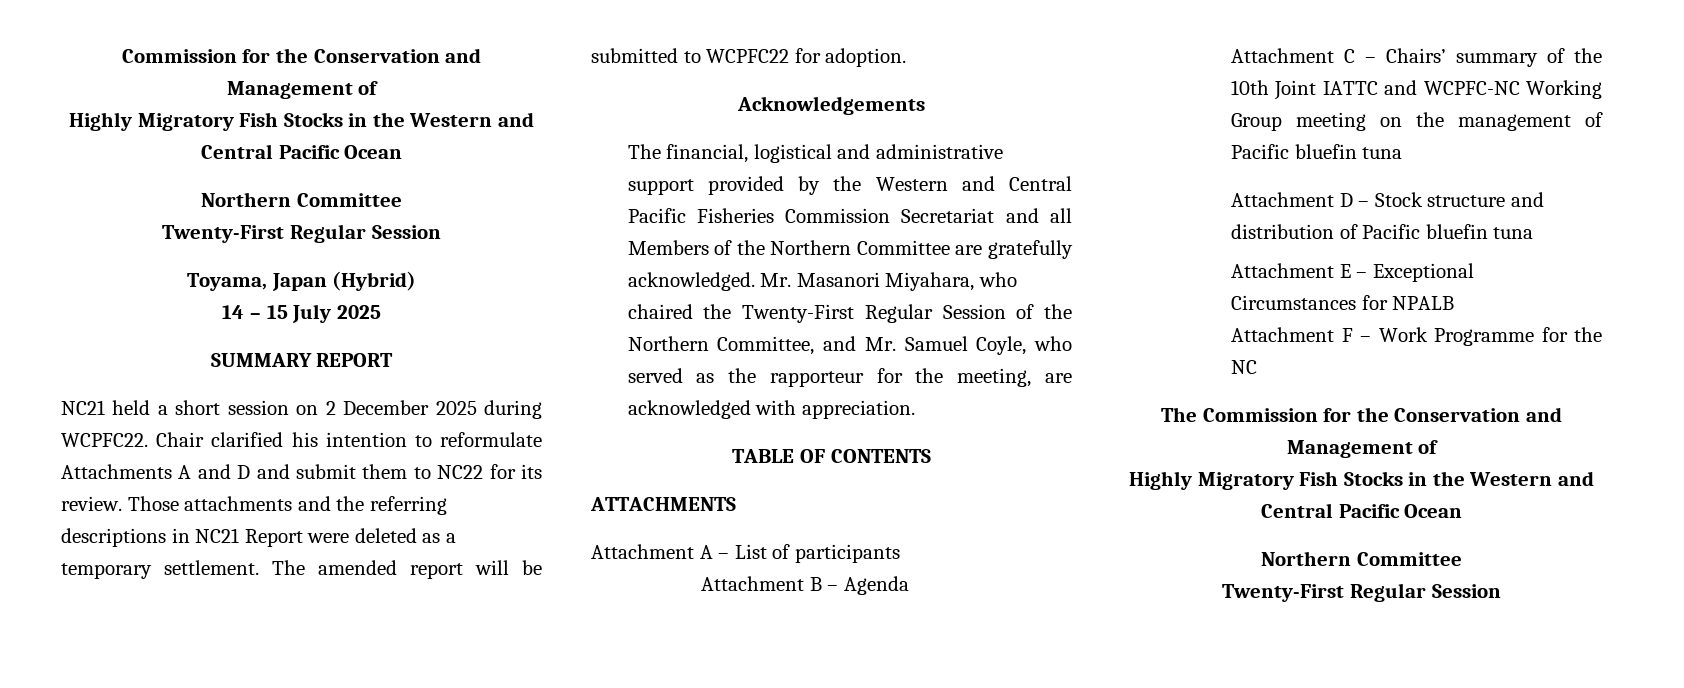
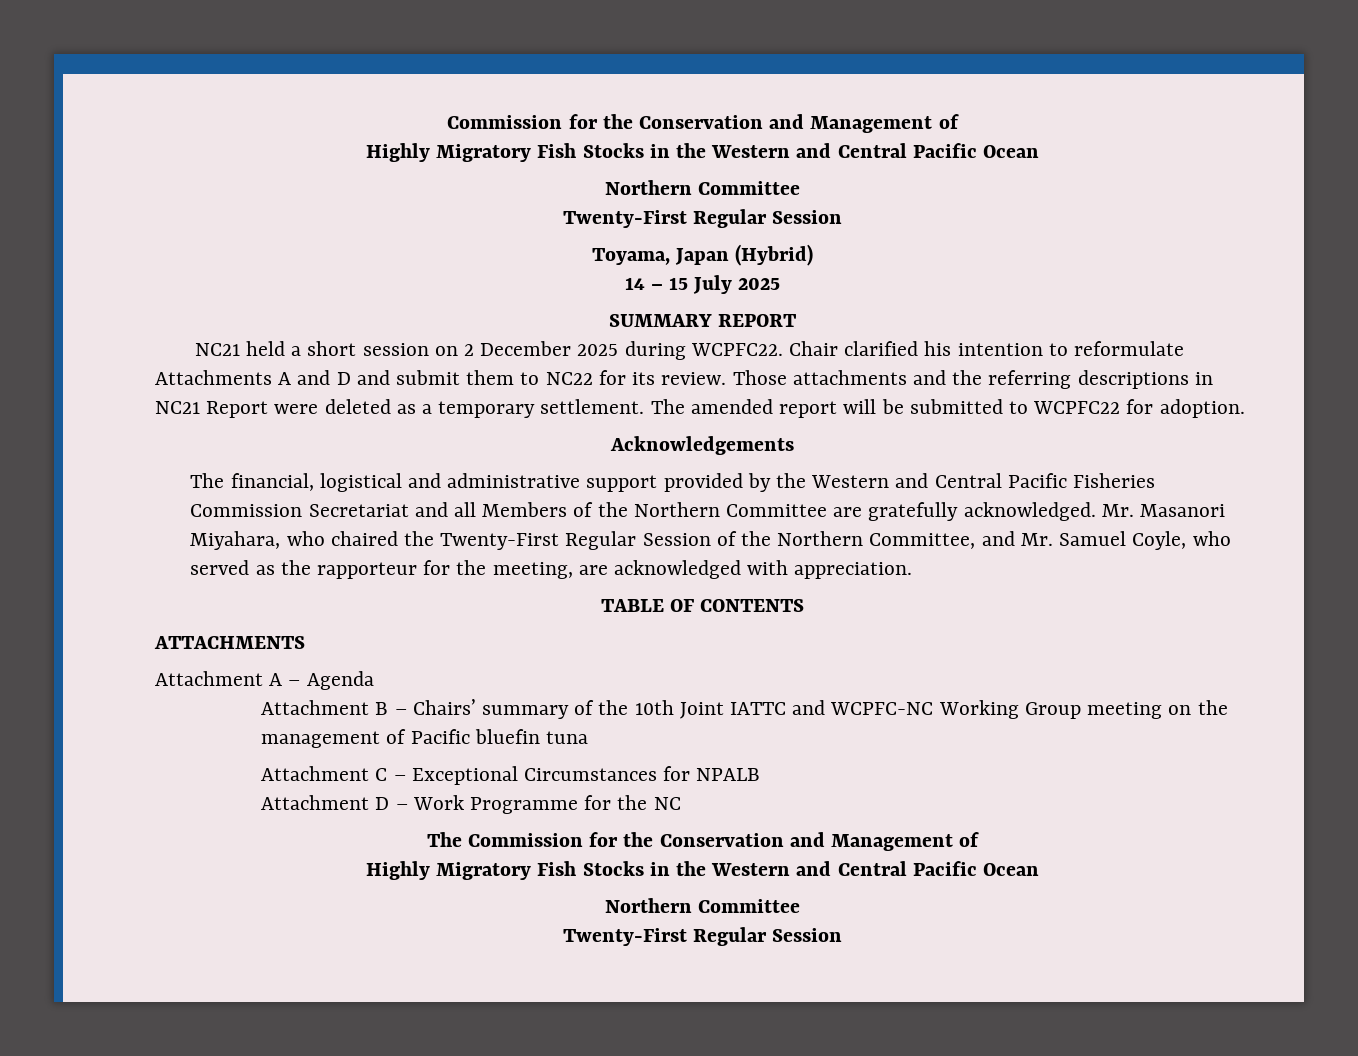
[734,544,900,563] List of participants -> [306,671,374,690] Agenda
[843,576,909,595] [1231,48,1377,63] Agenda // Attachment C – -> (407, 712) none
[1339,192,1544,207] [1231,224,1534,239] [1231,263,1351,278] D – Stock structure and distribution of Pacific bluefin tuna // Attachment E -> [375,768,388,781] C
[1341,328,1353,342] F -> [375,797,390,810] D

